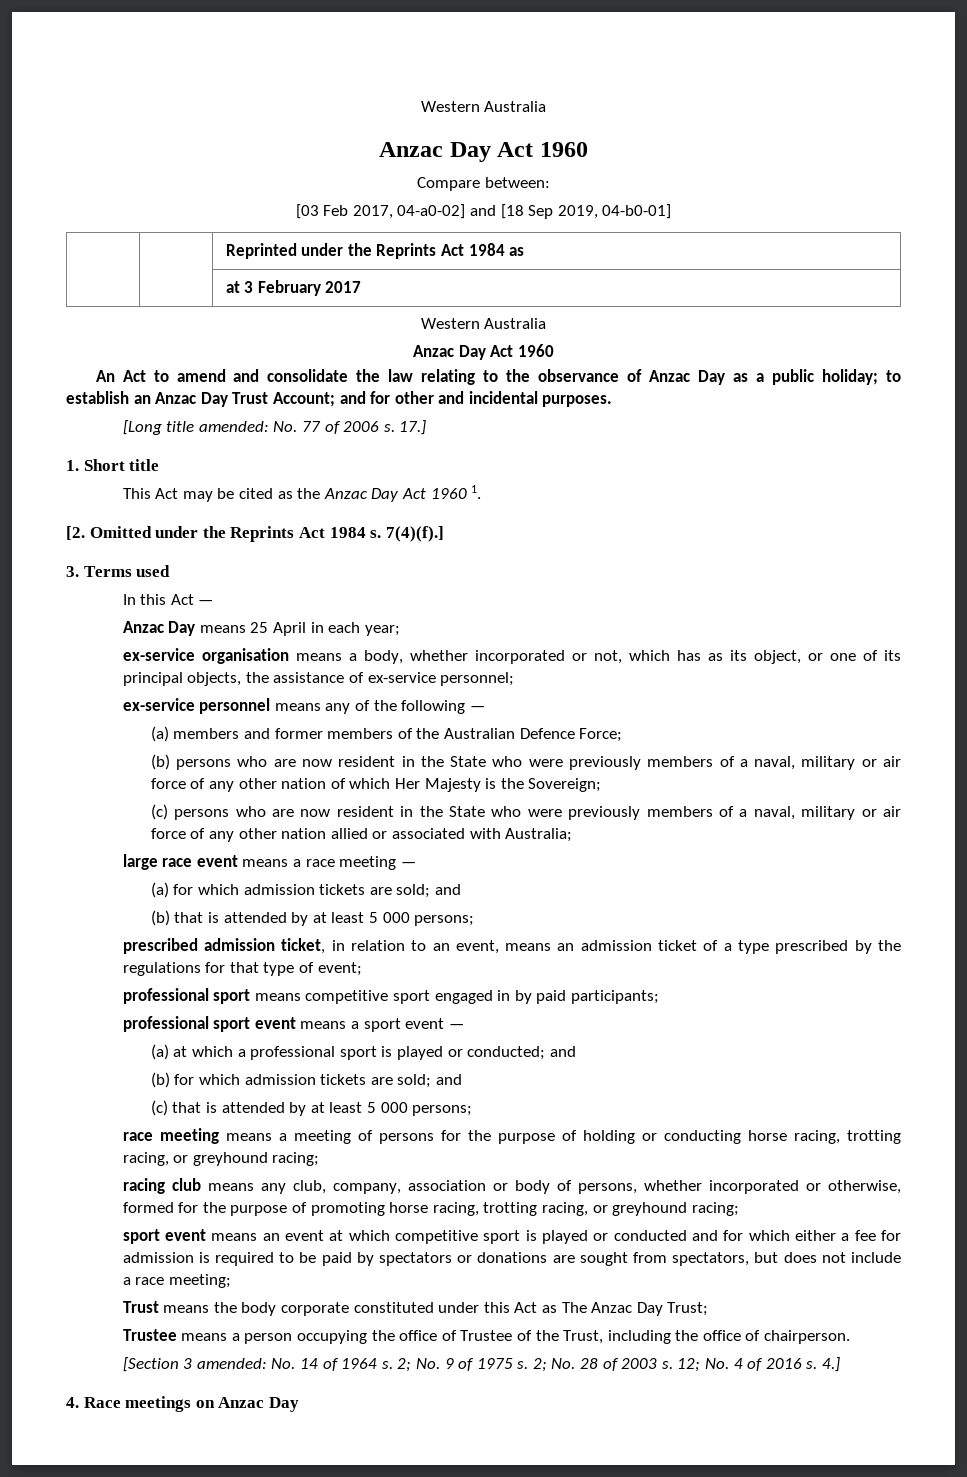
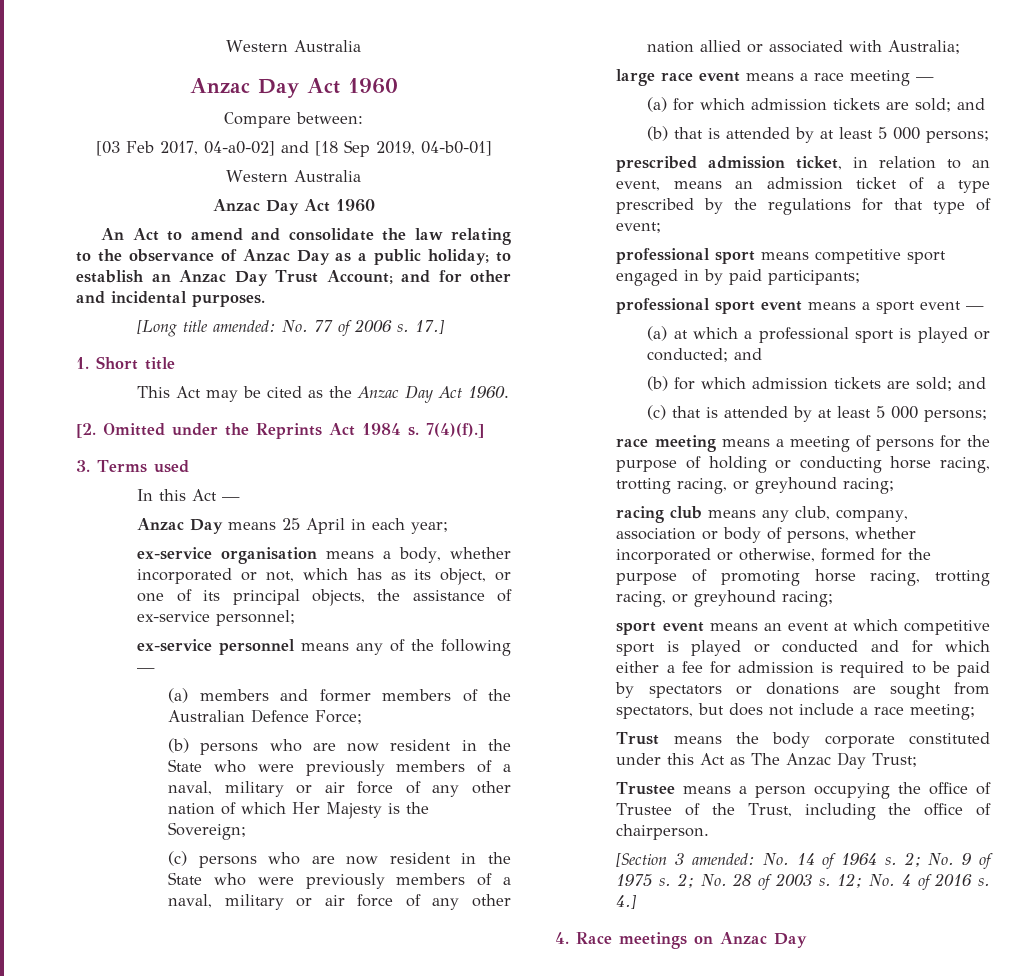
[225,243,525,259] [225,280,362,296] // | | Reprinted under the Reprints Act 1984 as // | | at 3 February 2017 -> (492, 148) none
[430,485,482,499] 1960 1. -> [468,386,510,398] 1960.

